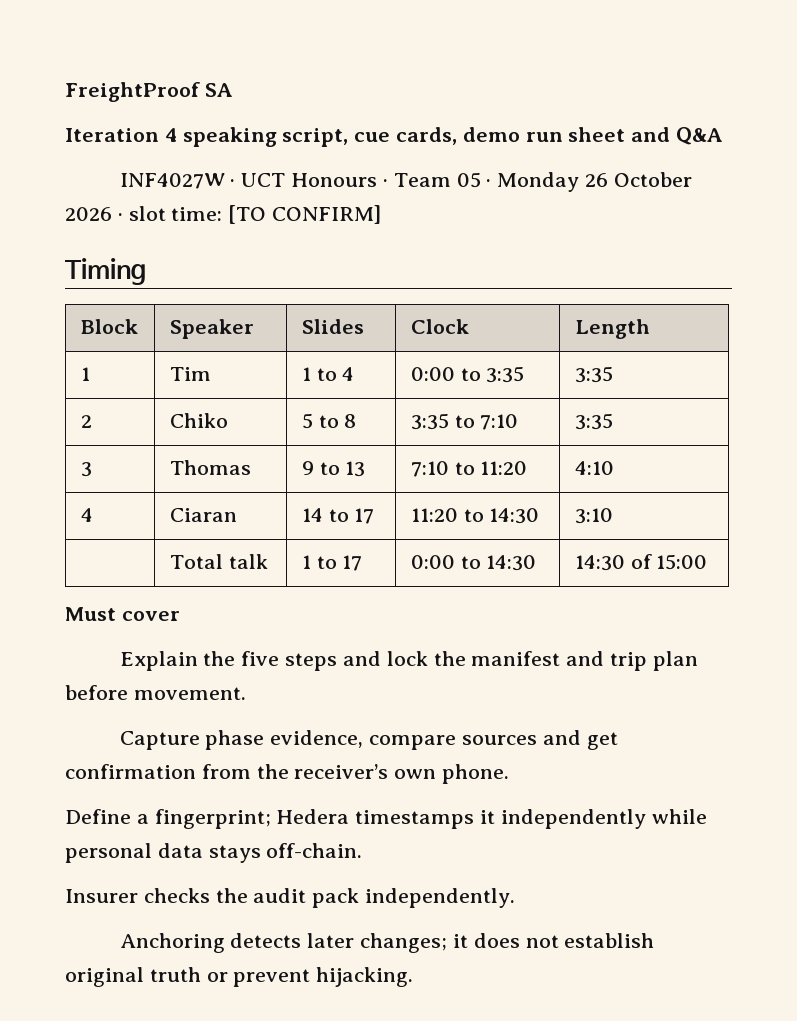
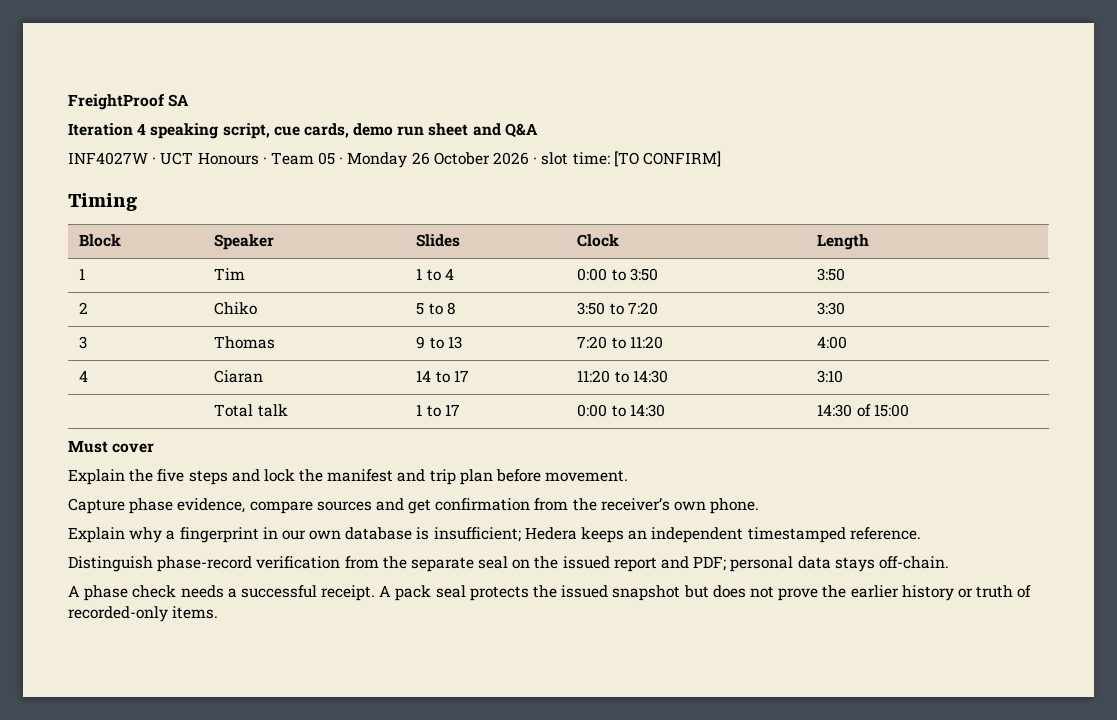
[486,366,525,383] [574,366,613,383] 3:35 | 3:35 -> [629,268,658,281] [817,268,846,281] 3:50 | 3:50
[410,413,519,430] [574,413,613,430] 3:35 to 7:10 | 3:35 -> [577,302,658,315] [817,302,846,315] 3:50 to 7:20 | 3:30
[410,461,449,477] 7:10 -> [577,336,608,349] 7:20
[574,461,614,475] 4:10 -> [817,336,848,349] 4:00
[65,809,707,829] [65,843,363,863] [65,888,516,908] [119,933,655,953] [65,967,414,987] Define a fingerprint; Hedera timestamps it independently while personal data stays off-chain. // Insurer checks the audit pack independently. // Anchoring detects later changes; it does not establish original truth or prevent hijacking. -> [68,527,921,543] [68,556,949,572] [68,585,1032,601] [68,606,219,622] Explain why a fingerprint in our own database is insufficient; Hedera keeps an independent timestamped reference. // Distinguish phase-record verification from the separate seal on the issued report and PDF; personal data stays off-chain. // A phase check needs a successful receipt. A pack seal protects the issued snapshot but does not prove the earlier history or truth of recorded-only items.

